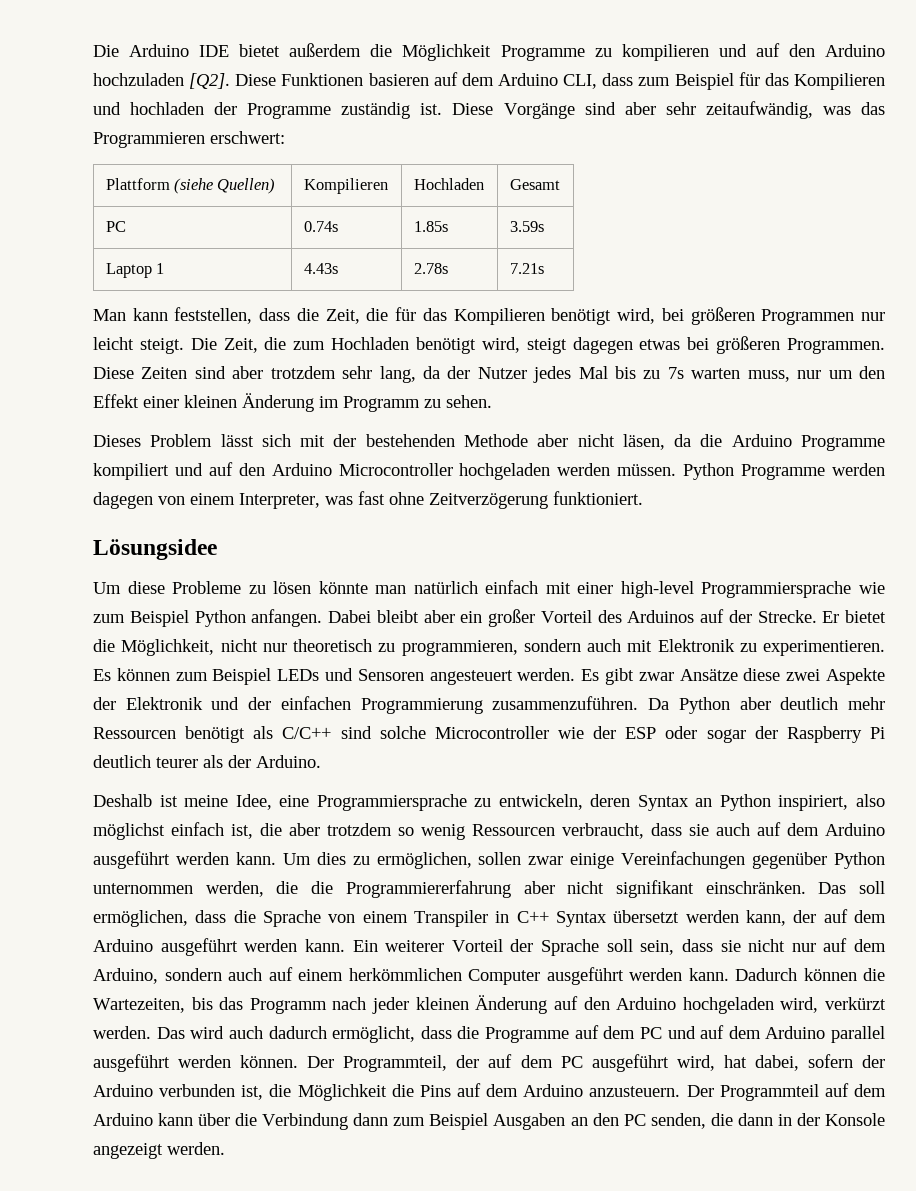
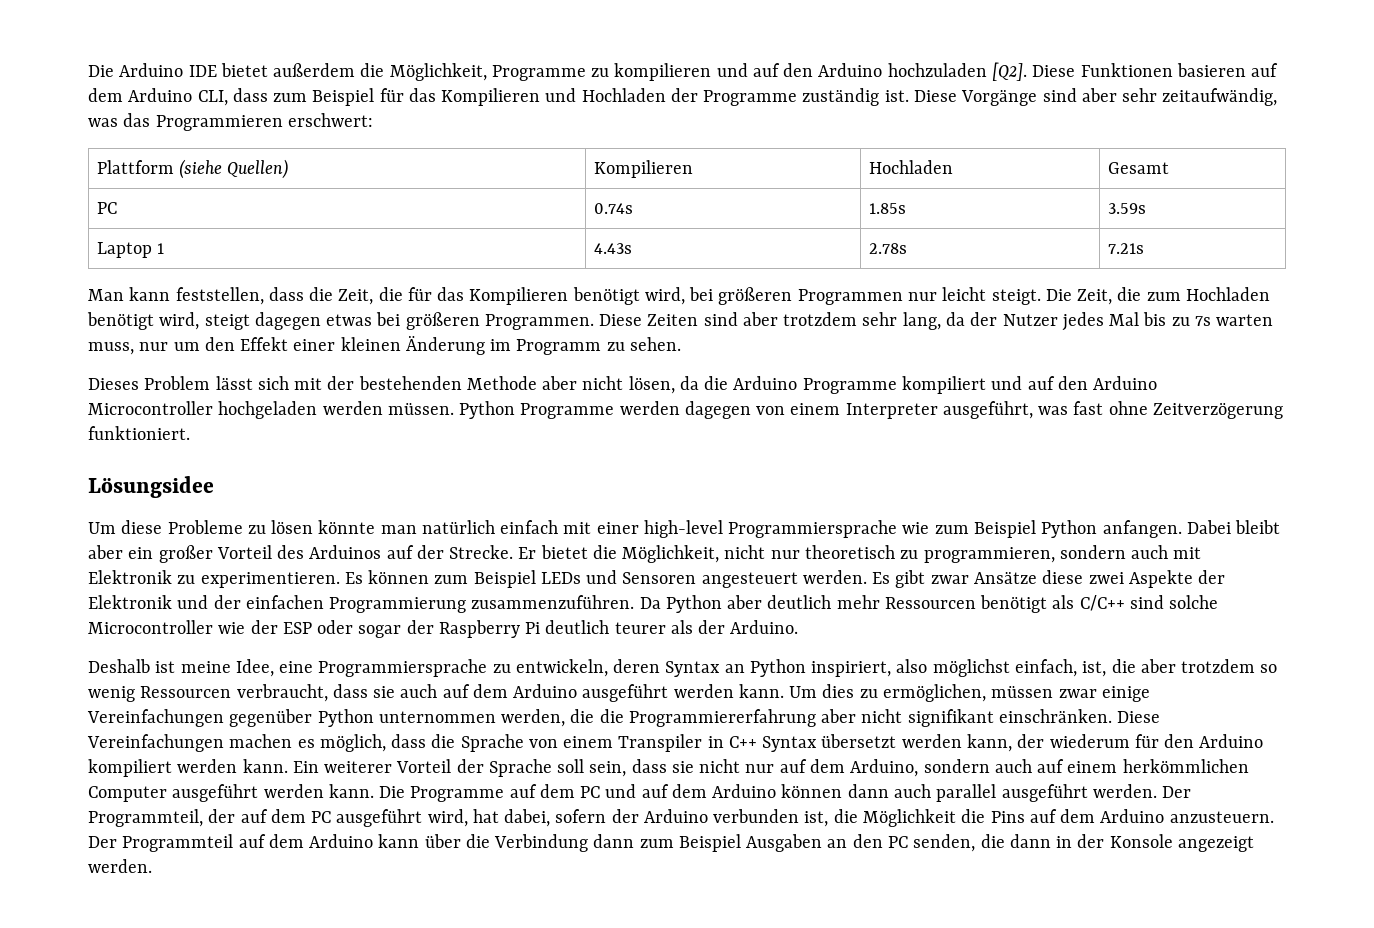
[402,44,492,61] Möglichkeit -> [389,63,487,81] Möglichkeit,
[130,102,205,115] hochladen -> [581,88,666,102] Hochladen
[622,434,665,450] läsen, -> [628,376,675,394] lösen,
[239,493,320,509] Interpreter, -> [845,401,1033,419] Interpreter ausgeführt,
[171,822,224,836] einfach -> [1014,659,1077,677] einfach,
[478,852,522,865] sollen -> [991,685,1054,698] müssen
[818,881,886,894] [93,910,188,927] Das soll ermöglichen, -> [1117,711,1161,723] [87,734,386,752] Diese Vereinfachungen machen es möglich,
[823,909,887,923] [93,938,238,956] auf dem Arduino ausgeführt -> [1049,734,1264,748] [88,759,172,777] wiederum für den Arduino kompiliert
[735,968,885,981] [93,995,887,1014] [93,1026,480,1043] Dadurch können die Wartezeiten, bis das Programm nach jeder kleinen Änderung auf den Arduino hochgeladen wird, verkürzt werden. Das wird auch dadurch ermöglicht, dass die -> [379,786,406,798] Die
[831,1026,885,1043] [93,1054,299,1072] parallel ausgeführt werden können. -> [781,784,1157,802] können dann auch parallel ausgeführt werden.

